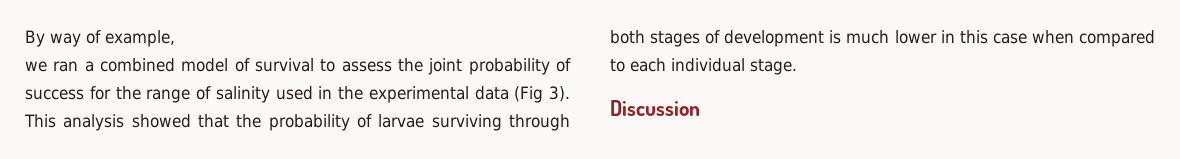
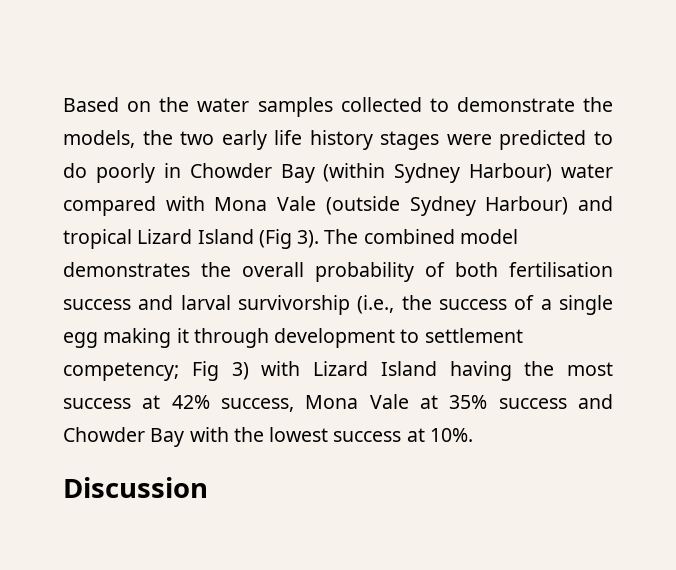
[25,30,175,47] [25,58,571,75] [25,86,570,103] [24,114,570,131] [610,30,1155,47] [610,58,797,75] By way of example, // we ran a combined model of survival to assess the joint probability of success for the range of salinity used in the experimental data (Fig 3). This analysis showed that the probability of larvae surviving through both stages of development is much lower in this case when compared to each individual stage. -> [63,97,613,117] [63,130,613,150] [63,163,613,183] [63,196,613,216] [63,229,518,249] [63,262,613,282] [63,295,613,315] [63,328,523,348] [63,361,613,381] [63,394,613,412] [63,427,473,447] Based on the water samples collected to demonstrate the models, the two early life history stages were predicted to do poorly in Chowder Bay (within Sydney Harbour) water compared with Mona Vale (outside Sydney Harbour) and tropical Lizard Island (Fig 3). The combined model demonstrates the overall probability of both fertilisation success and larval survivorship (i.e., the success of a single egg making it through development to settlement competency; Fig 3) with Lizard Island having the most success at 42% success, Mona Vale at 35% success and Chowder Bay with the lowest success at 10%.

